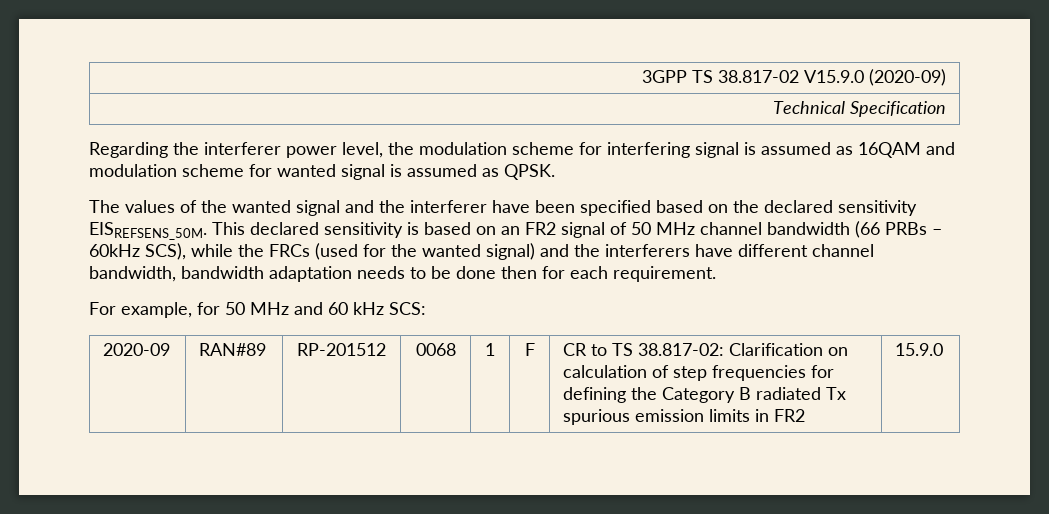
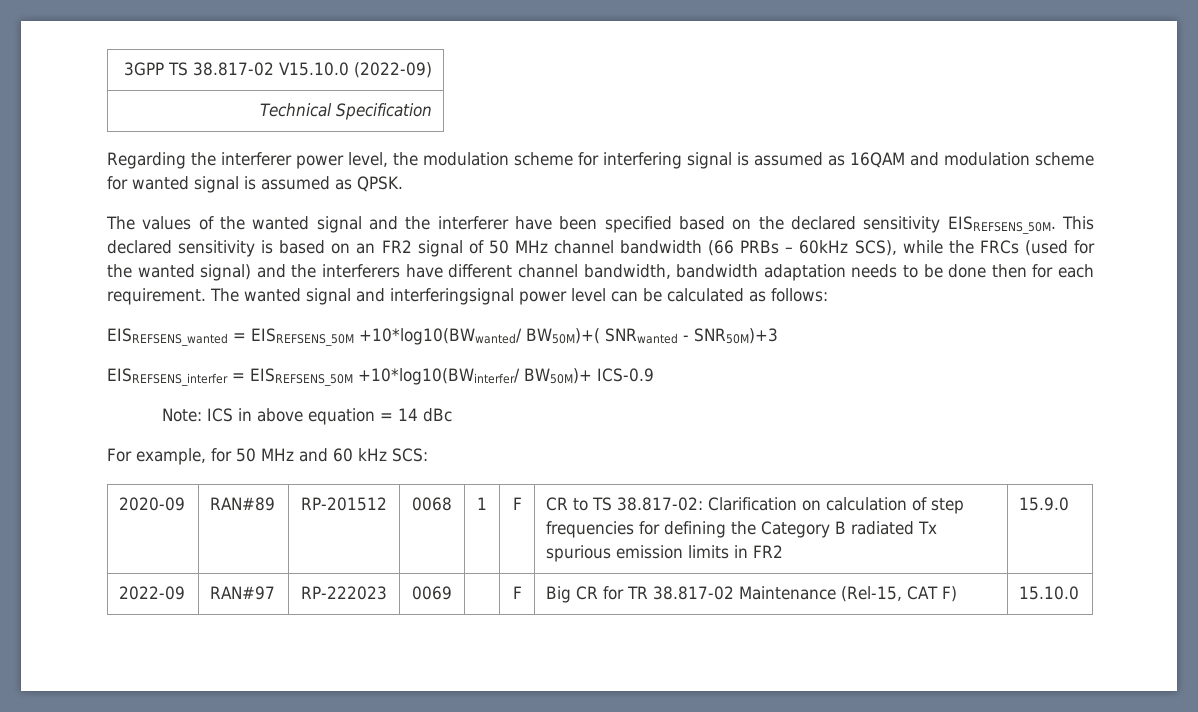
[803,69,946,86] V15.9.0 (2020-09) -> [278,62,432,78] V15.10.0 (2022-09)
(716, 274) none -> [210,288,828,305] [107,328,778,346] [107,368,654,386] [162,408,453,425] The wanted signal and interferingsignal power level can be calculated as follows: // EISREFSENS_wanted = EISREFSENS_50M +10*log10(BWwanted/ BW50M)+( SNRwanted - SNR50M)+3 // EISREFSENS_interfer = EISREFSENS_50M +10*log10(BWinterfer/ BW50M)+ ICS-0.9 // Note: ICS in above equation = 14 dBc
(944, 349) none -> [119,586,186,600] [210,586,276,600] [301,586,387,600] [412,586,452,600] [512,586,522,599] [546,586,958,603] [1019,586,1080,600] // 2022-09 | RAN#97 | RP-222023 | 0069 | | F | Big CR for TR 38.817-02 Maintenance (Rel-15, CAT F) | 15.10.0

